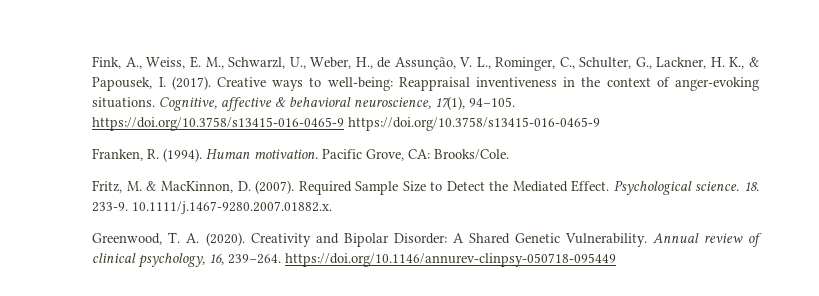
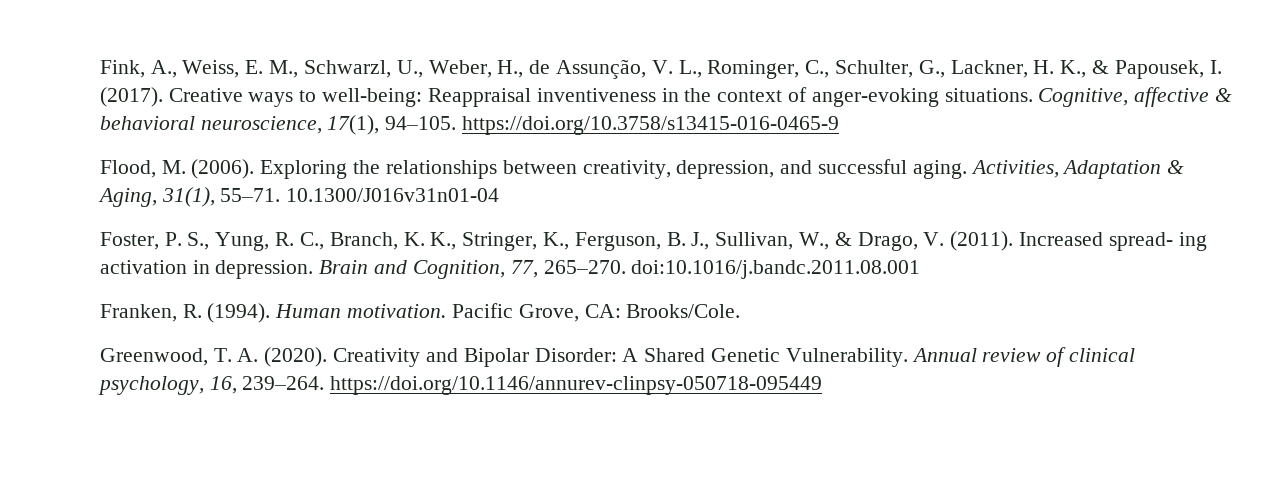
[348,117,601,131] https://doi.org/10.3758/s13415-016-0465-9 -> [99,159,1185,179] [97,187,500,207] [99,231,1207,251] [99,260,921,279] // Flood, M. (2006). Exploring the relationships between creativity, depression, and successful aging. Activities, Adaptation & Aging, 31(1), 55–71. 10.1300/J016v31n01-04 // Foster, P. S., Yung, R. C., Branch, K. K., Stringer, K., Ferguson, B. J., Sullivan, W., & Drago, V. (2011). Increased spread- ing activation in depression. Brain and Cognition, 77, 265–270. doi:10.1016/j.bandc.2011.08.001
[92,180,759,195] [92,201,333,214] // Fritz, M. & MacKinnon, D. (2007). Required Sample Size to Detect the Mediated Effect. Psychological science. 18. 233-9. 10.1111/j.1467-9280.2007.01882.x. -> (741, 311) none

